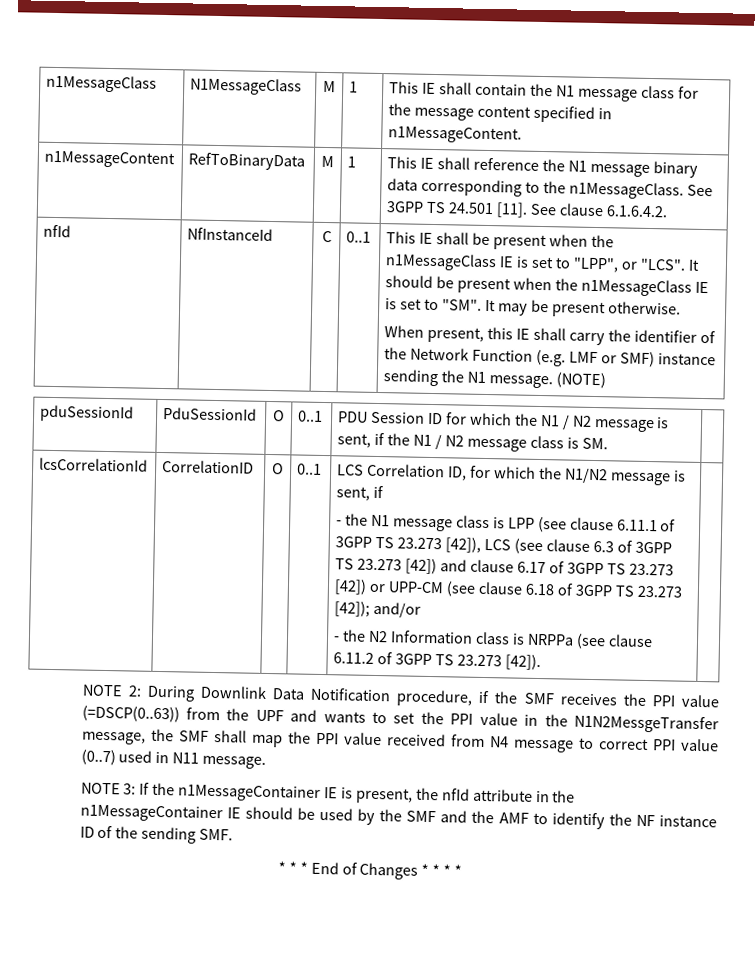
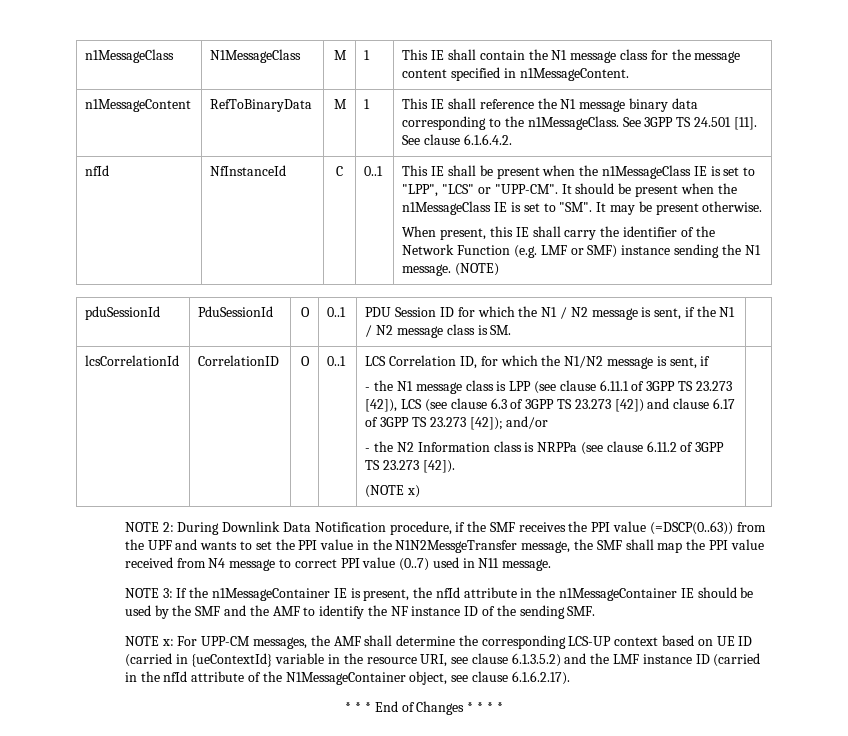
[620,257,686,271] or "LCS". -> [442,184,558,194] "LCS" or "UPP-CM".
[334,579,683,598] [42]) or UPP-CM (see clause 6.18 of 3GPP TS 23.273 -> (466, 422) none
(541, 662) none -> [365,485,421,498] // (NOTE x)
(234, 834) none -> [124,635,753,649] [124,653,761,667] [124,671,570,685] // NOTE x: For UPP-CM messages, the AMF shall determine the corresponding LCS-UP context based on UE ID (carried in {ueContextId} variable in the resource URI, see clause 6.1.3.5.2) and the LMF instance ID (carried in the nfId attribute of the N1MessageContainer object, see clause 6.1.6.2.17).

